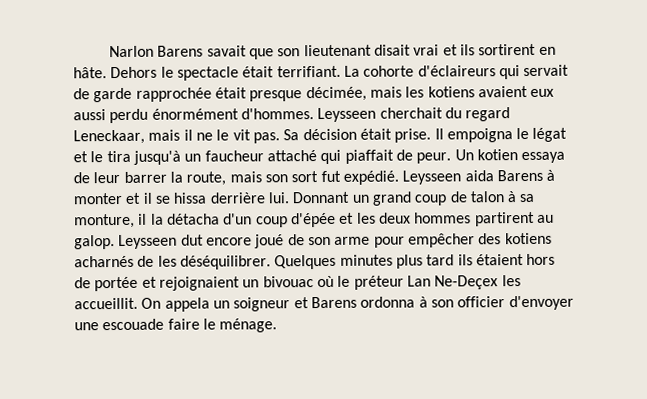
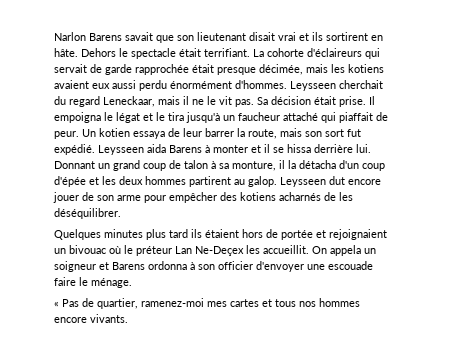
[254,234,285,249] joué -> [53,192,79,203] jouer
(271, 262) none -> (121, 213) //
(278, 325) none -> [54,298,360,309] [54,314,128,323] // « Pas de quartier, ramenez-moi mes cartes et tous nos hommes encore vivants.

